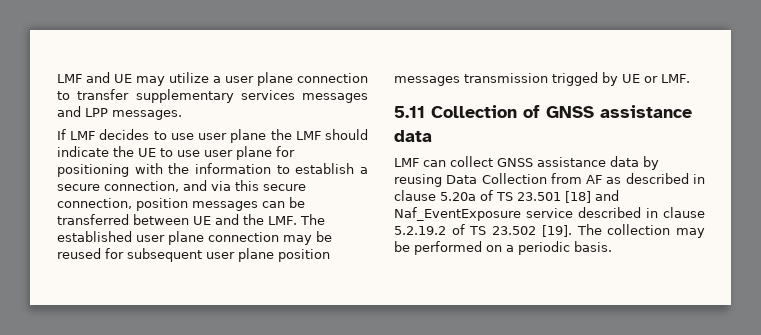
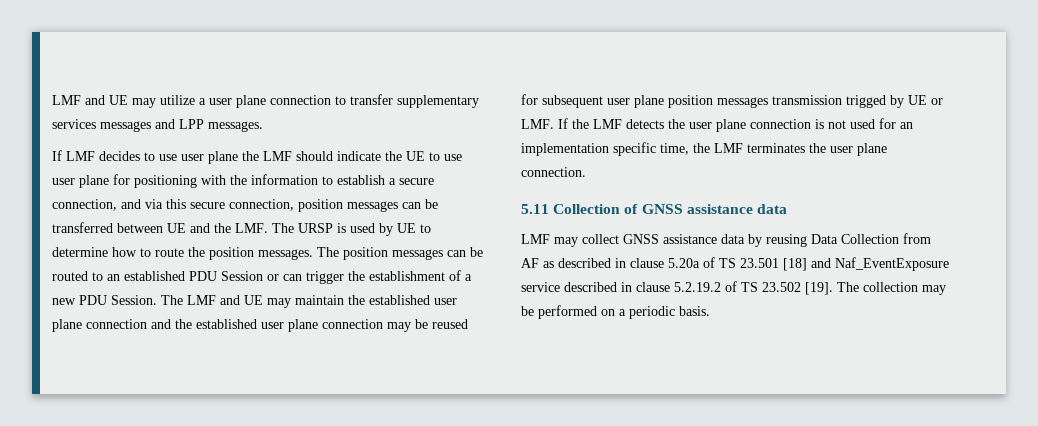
(325, 219) none -> [298,223,431,236] [52,247,483,260] [52,270,472,284] [52,295,457,308] [52,319,192,332] URSP is used by UE to determine how to route the position messages. The position messages can be routed to an established PDU Session or can trigger the establishment of a new PDU Session. The LMF and UE may maintain the established user plane connection and the
(690, 78) none -> [558,118,913,132] [521,142,887,156] [521,167,586,177] If the LMF detects the user plane connection is not used for an implementation specific time, the LMF terminates the user plane connection.
[423,160,446,167] can -> [554,237,578,247] may

